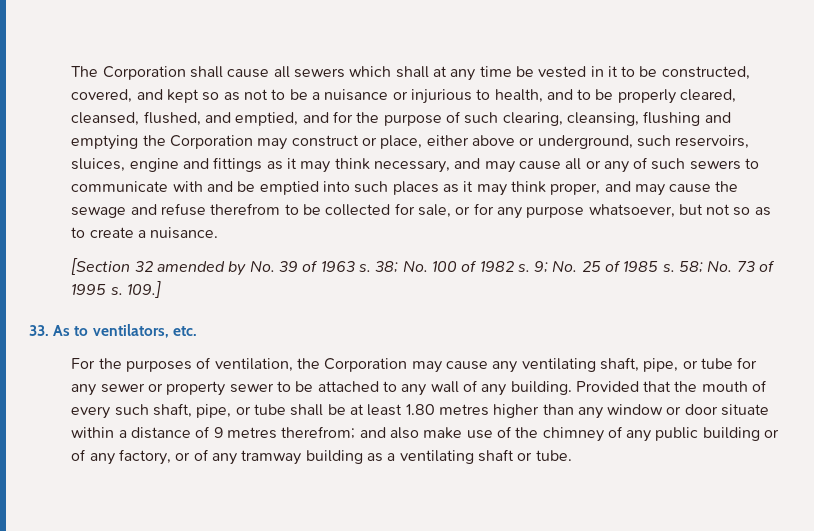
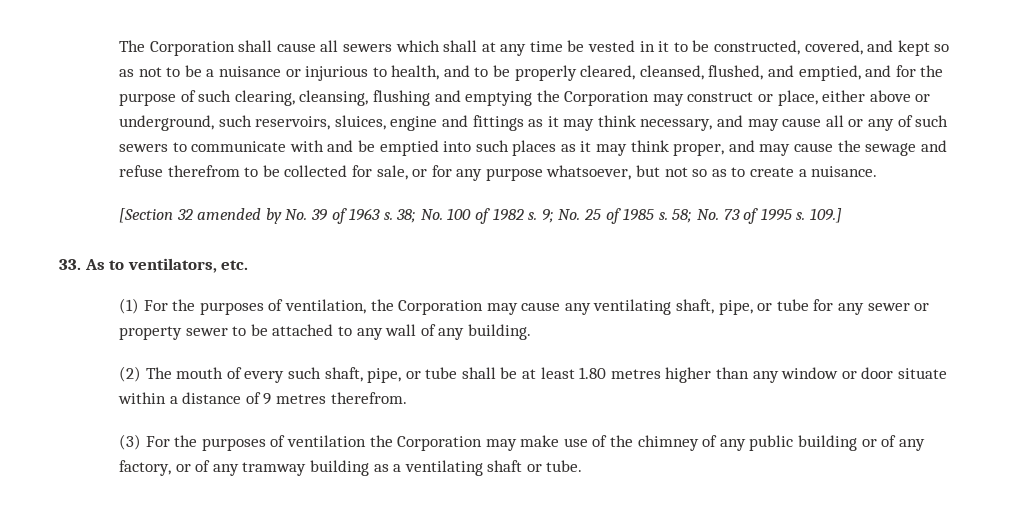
(197, 331) none -> [118,298,139,314] (1)
[575,381,698,392] Provided that the -> [118,366,172,382] // (2) The
[281,426,419,439] therefrom; and also -> [330,392,407,404] [118,434,517,451] therefrom. // (3) For the purposes of ventilation the Corporation may

